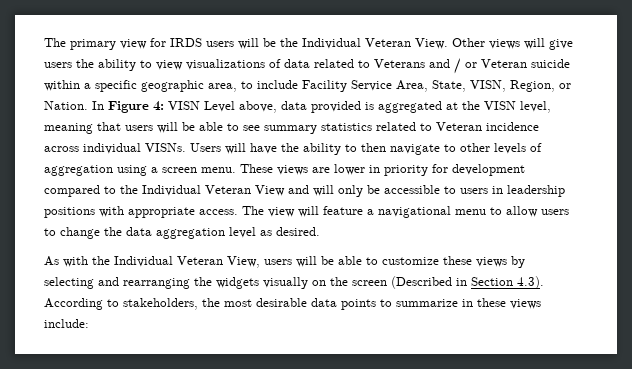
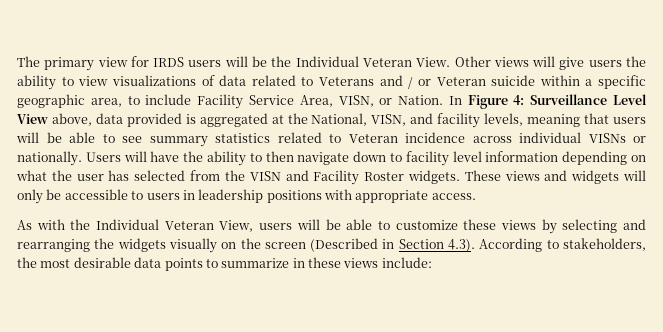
[432,80,555,92] State, VISN, Region, -> [338,95,374,107] VISN,
[168,101,235,112] VISN Level -> [530,94,647,105] [17,114,48,124] Surveillance Level View
[484,101,551,113] VISN level, -> [311,113,524,128] National, VISN, and facility levels,
[145,143,186,152] VISNs. -> [588,133,646,143] [17,151,82,166] VISNs or nationally.
[444,143,542,154] [44,164,525,176] [44,185,309,197] to other levels of aggregation using a screen menu. These views are lower in priority for development compared to the Individual Veteran View and -> [353,151,646,166] [16,170,620,185] down to facility level information depending on what the user has selected from the VISN and Facility Roster widgets. These views and widgets
[242,206,569,218] [44,227,320,239] The view will feature a navigational menu to allow users to change the data aggregation level as desired. -> (476, 196) none

